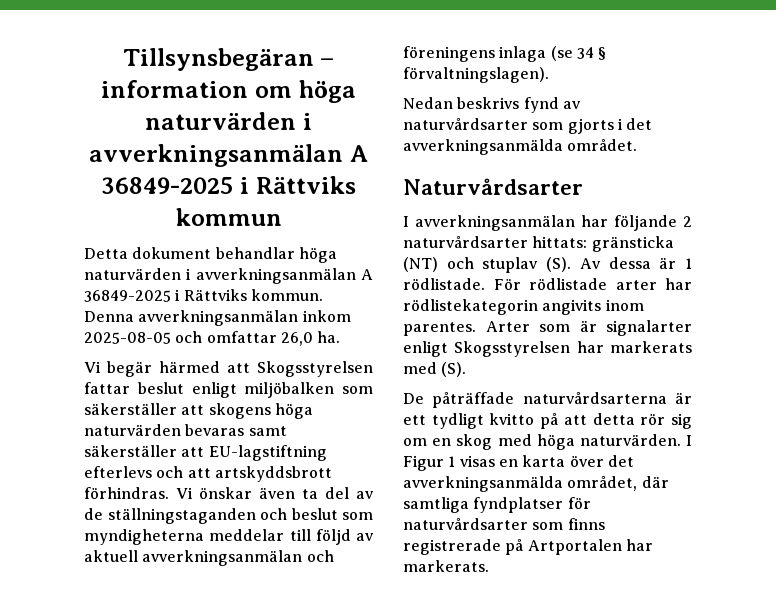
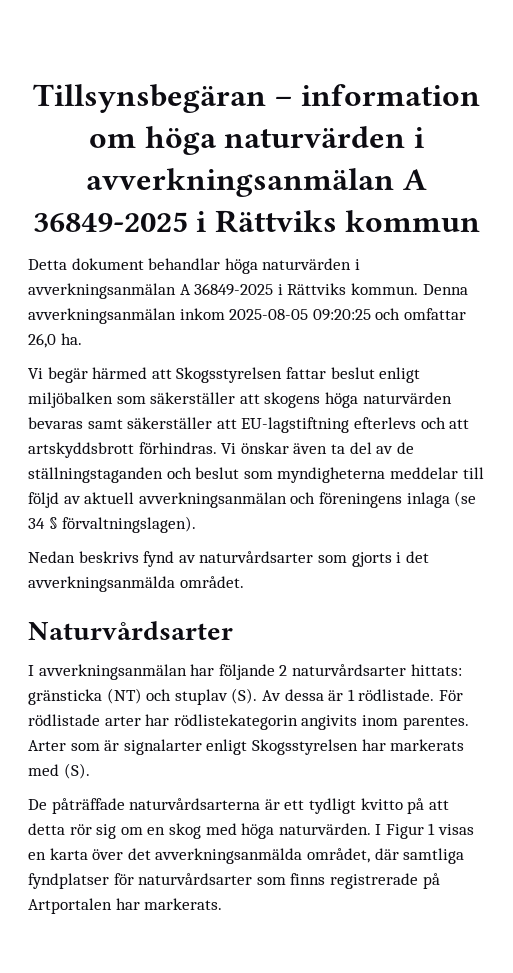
(171, 338) none -> [312,309,371,321] 09:20:25

